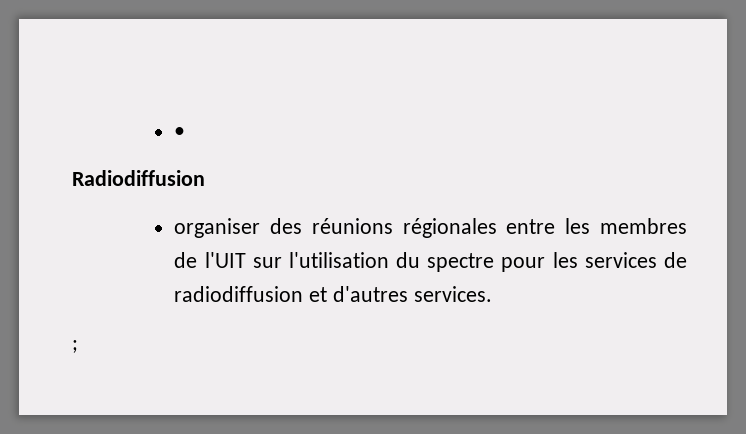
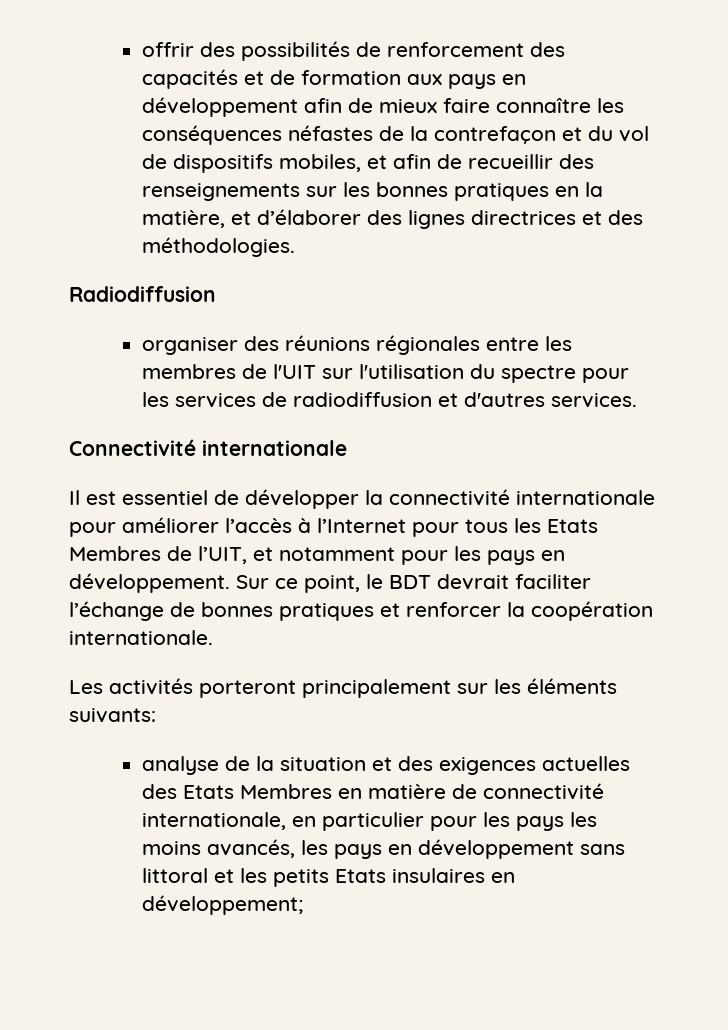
[174,127,186,138] • -> [141,41,565,61] [141,69,526,89] [141,97,624,117] [141,125,649,145] [141,154,594,173] [141,182,603,201] [141,209,643,229] [141,237,295,257] offrir des possibilités de renforcement des capacités et de formation aux pays en développement afin de mieux faire connaître les conséquences néfastes de la contrefaçon et du vol de dispositifs mobiles, et afin de recueillir des renseignements sur les bonnes pratiques en la matière, et d’élaborer des lignes directrices et des méthodologies.
[72,340,78,353] ; -> [69,439,347,456] [69,489,655,509] [69,517,598,537] [69,546,565,565] [69,573,591,593] [69,601,653,621] [69,630,213,645] [69,678,617,698] [69,708,156,723] [141,756,630,775] [141,783,604,800] [141,812,597,831] [141,839,625,859] [141,868,515,887] [141,895,303,915] Connectivité internationale // Il est essentiel de développer la connectivité internationale pour améliorer l’accès à l’Internet pour tous les Etats Membres de l’UIT, et notamment pour les pays en développement. Sur ce point, le BDT devrait faciliter l’échange de bonnes pratiques et renforcer la coopération internationale. // Les activités porteront principalement sur les éléments suivants: // analyse de la situation et des exigences actuelles des Etats Membres en matière de connectivité internationale, en particulier pour les pays les moins avancés, les pays en développement sans littoral et les petits Etats insulaires en développement;

